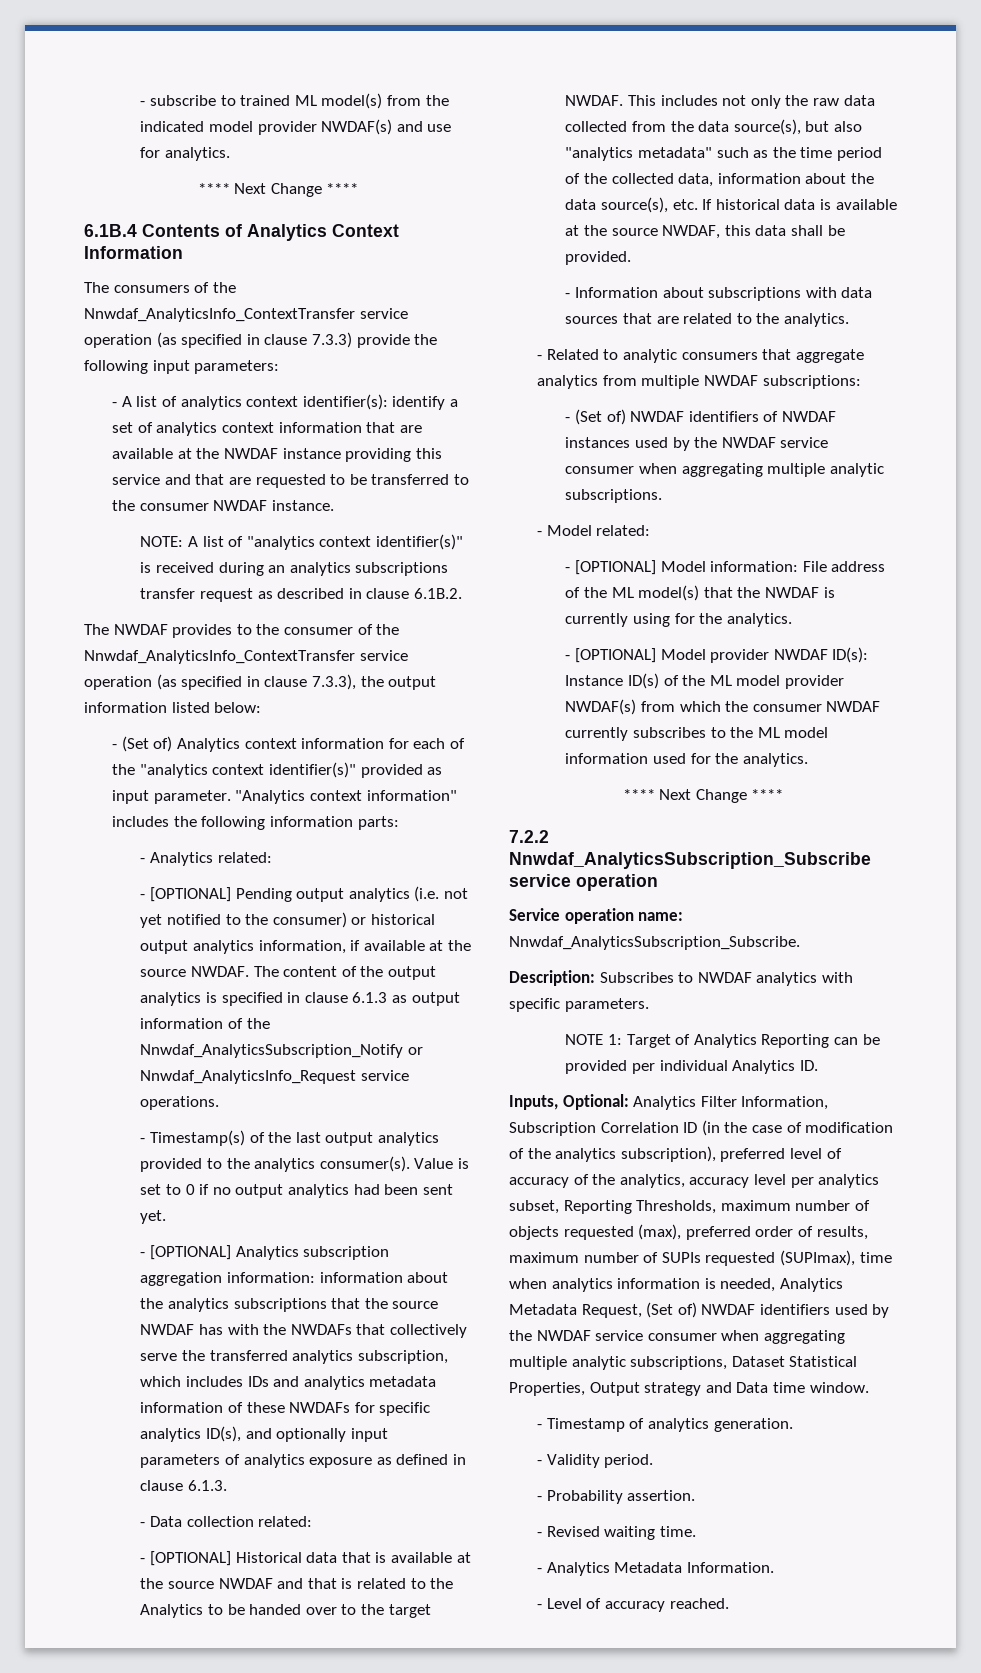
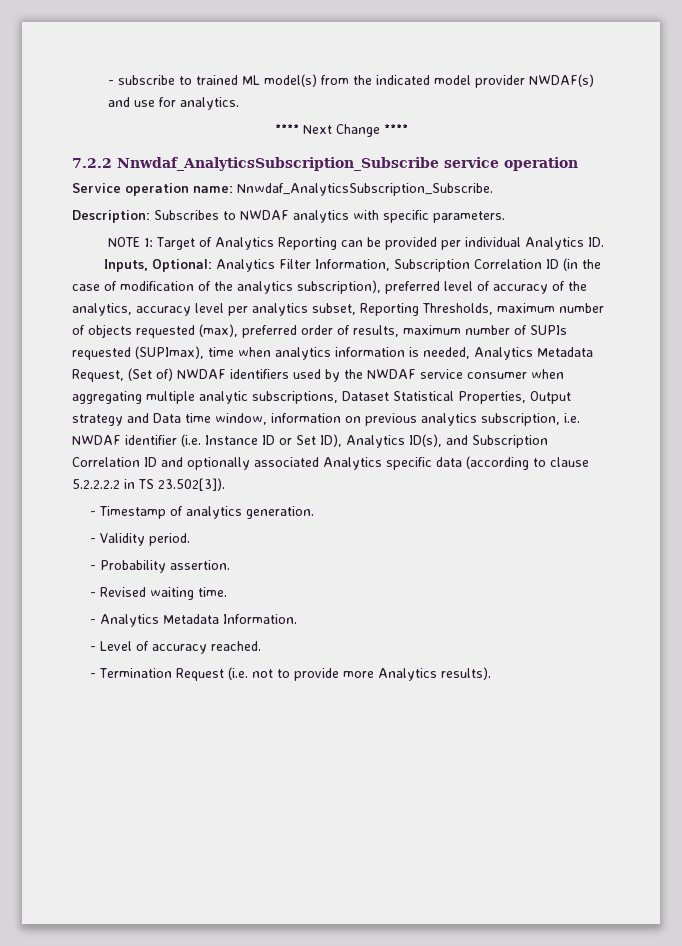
[84,224,399,241] [84,246,183,259] [84,282,236,293] [84,308,408,322] [84,332,438,348] [84,360,280,374] [112,394,458,410] [112,422,422,436] [112,448,442,462] [112,474,469,488] [112,500,334,511] [140,534,463,550] [140,562,449,576] [140,588,462,602] [84,624,400,638] [84,650,408,664] [84,674,437,690] [84,702,262,713] [112,736,465,752] [112,762,443,778] [112,790,457,804] [112,816,399,830] [140,852,272,866] [140,886,468,902] [140,912,435,928] [140,940,471,954] [140,966,436,980] [140,992,460,1006] [140,1018,270,1029] [140,1044,423,1058] [140,1070,409,1084] [140,1096,220,1110] [140,1130,439,1146] [140,1156,469,1172] [140,1184,453,1198] [140,1210,167,1224] [140,1245,390,1260] [140,1272,449,1286] [140,1298,439,1312] [140,1324,467,1338] [140,1350,448,1364] [140,1376,437,1390] [140,1402,431,1416] [140,1426,388,1442] [140,1454,466,1468] [140,1480,227,1491] [140,1516,313,1527] [140,1551,471,1566] [140,1578,454,1589] [140,1604,431,1618] [565,95,875,109] [565,119,862,135] [565,147,882,161] [565,173,874,187] [565,197,897,213] [565,225,845,239] [565,251,632,265] [565,287,873,301] [565,313,849,327] [537,349,864,363] [537,375,861,389] [565,409,836,425] [565,437,829,451] [565,463,884,477] [565,489,663,503] [537,525,651,536] [565,560,886,575] [565,585,835,601] [565,613,792,627] [565,647,869,663] [565,673,844,689] [565,699,881,715] [565,727,829,741] [565,753,808,767] [622,789,784,803] // 6.1B.4 Contents of Analytics Context Information // The consumers of the Nnwdaf_AnalyticsInfo_ContextTransfer service operation (as specified in clause 7.3.3) provide the following input parameters: // - A list of analytics context identifier(s): identify a set of analytics context information that are available at the NWDAF instance providing this service and that are requested to be transferred to the consumer NWDAF instance. // NOTE: A list of "analytics context identifier(s)" is received during an analytics subscriptions transfer request as described in clause 6.1B.2. // The NWDAF provides to the consumer of the Nnwdaf_AnalyticsInfo_ContextTransfer service operation (as specified in clause 7.3.3), the output information listed below: // - (Set of) Analytics context information for each of the "analytics context identifier(s)" provided as input parameter. "Analytics context information" includes the following information parts: // - Analytics related: // - [OPTIONAL] Pending output analytics (i.e. not yet notified to the consumer) or historical output analytics information, if available at the source NWDAF. The content of the output analytics is specified in clause 6.1.3 as output information of the Nnwdaf_AnalyticsSubscription_Notify or Nnwdaf_AnalyticsInfo_Request service operations. // - Timestamp(s) of the last output analytics provided to the analytics consumer(s). Value is set to 0 if no output analytics had been sent yet. // - [OPTIONAL] Analytics subscription aggregation information: information about the analytics subscriptions that the source NWDAF has with the NWDAFs that collectively serve the transferred analytics subscription, which includes IDs and analytics metadata information of these NWDAFs for specific analytics ID(s), and optionally input parameters of analytics exposure as defined in clause 6.1.3. // - Data collection related: // - [OPTIONAL] Historical data that is available at the source NWDAF and that is related to the Analytics to be handed over to the target NWDAF. This includes not only the raw data collected from the data source(s), but also "analytics metadata" such as the time period of the collected data, information about the data source(s), etc. If historical data is available at the source NWDAF, this data shall be provided. // - Information about subscriptions with data sources that are related to the analytics. // - Related to analytic consumers that aggregate analytics from multiple NWDAF subscriptions: // - (Set of) NWDAF identifiers of NWDAF instances used by the NWDAF service consumer when aggregating multiple analytic subscriptions. // - Model related: // - [OPTIONAL] Model information: File address of the ML model(s) that the NWDAF is currently using for the analytics. // - [OPTIONAL] Model provider NWDAF ID(s): Instance ID(s) of the ML model provider NWDAF(s) from which the consumer NWDAF currently subscribes to the ML model information used for the analytics. // **** Next Change **** -> (408, 129) none
[809,1382,869,1393] window. -> [215,413,580,426] [72,434,548,448] [72,456,589,470] [72,478,225,491] window, information on previous analytics subscription, i.e. NWDAF identifier (i.e. Instance ID or Set ID), Analytics ID(s), and Subscription Correlation ID and optionally associated Analytics specific data (according to clause 5.2.2.2.2 in TS 23.502[3]).
(729, 1603) none -> [90,667,491,681] // - Termination Request (i.e. not to provide more Analytics results).

